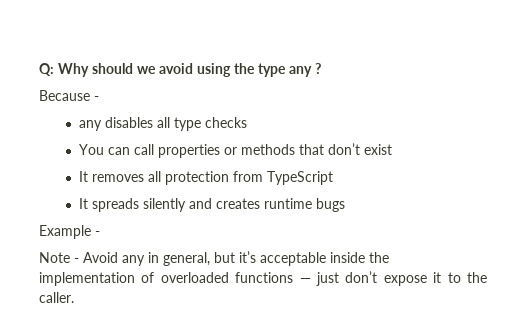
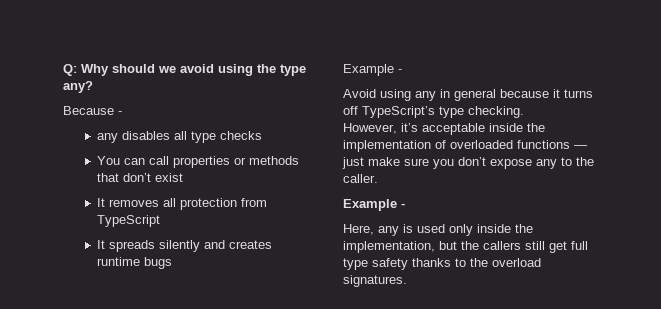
[289,63,321,77] any ? -> [63,81,93,93] any?
[39,252,235,266] Note - Avoid any in general, but -> [343,89,593,101] [343,106,524,118] [343,123,397,134] Avoid using any in general because it turns off TypeScript’s type checking. // However,
(339, 279) none -> [368,157,454,169] make sure you
[433,272,442,283] it -> [536,159,557,169] any
(74, 297) none -> [343,199,405,211] [343,224,533,236] [343,241,588,253] [343,258,541,270] [343,275,407,287] // Example - // Here, any is used only inside the implementation, but the callers still get full type safety thanks to the overload signatures.

